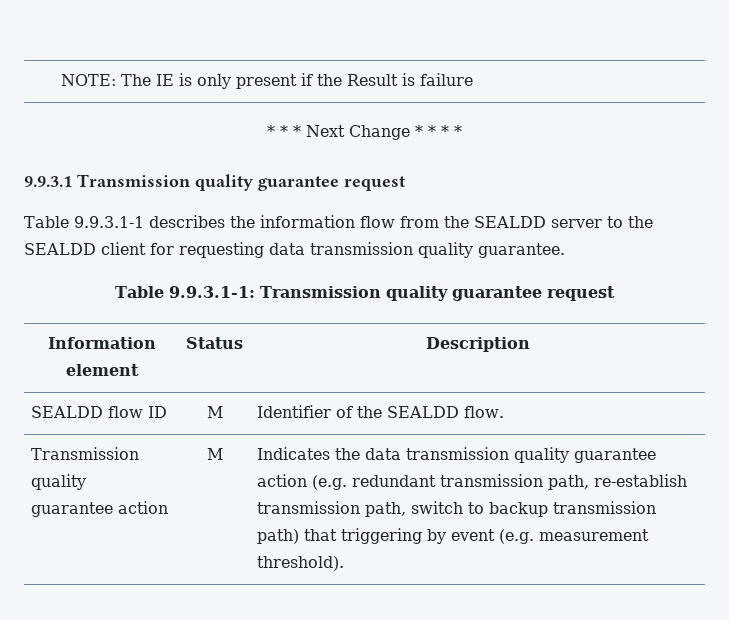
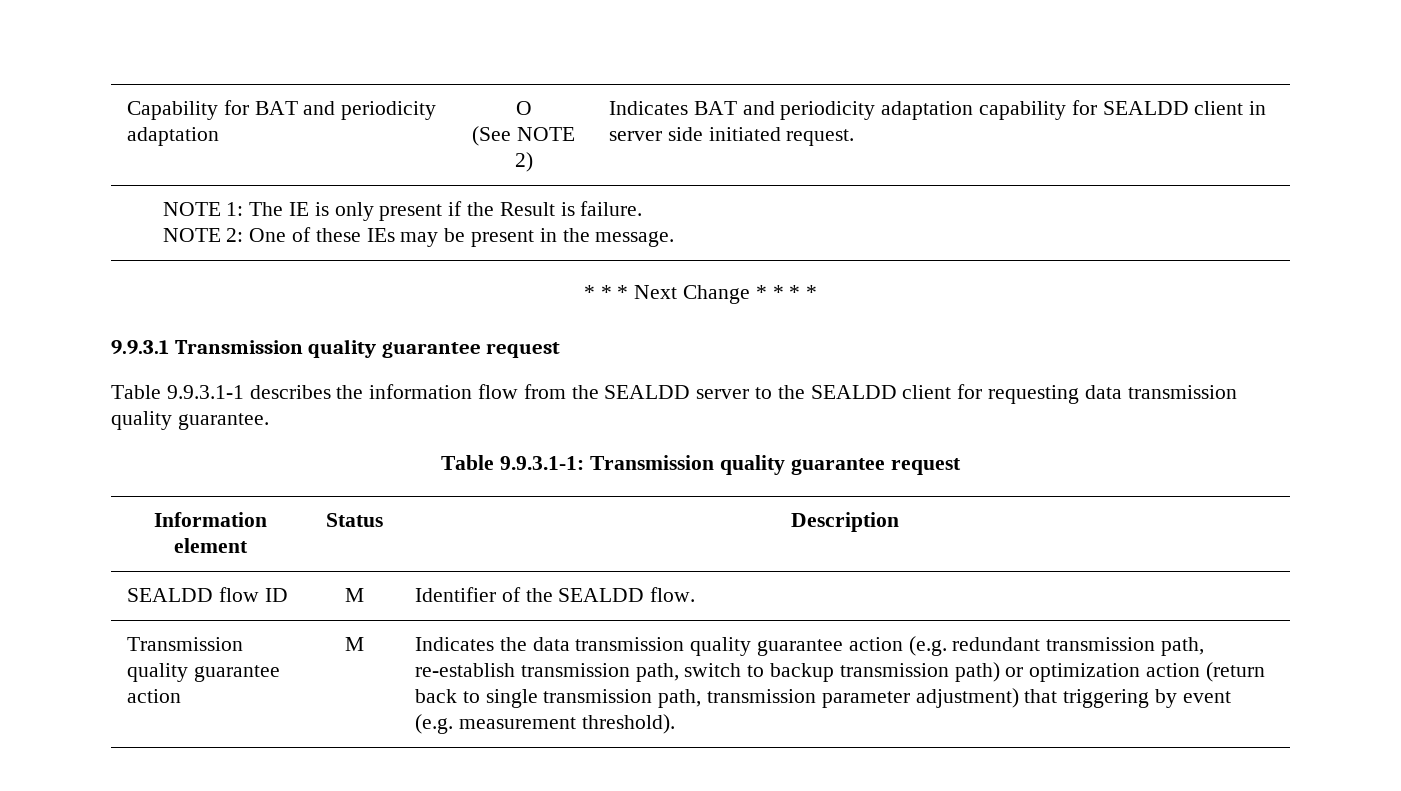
[60,74,116,86] NOTE: -> [126,100,437,120] [126,127,219,146] [515,101,532,115] [472,126,575,146] [514,152,533,172] [608,100,1267,120] [608,127,855,146] [162,202,244,216] Capability for BAT and periodicity adaptation | O // (See NOTE 2) | Indicates BAT and periodicity adaptation capability for SEALDD client in server side initiated request. // NOTE 1:
[419,73,473,86] failure -> [580,201,643,216] [162,227,675,247] failure. // NOTE 2: One of these IEs may be present in the message.
(300, 536) none -> [1005,662,1265,682] [414,688,1019,708] or optimization action (return back to single transmission path, transmission parameter adjustment)

